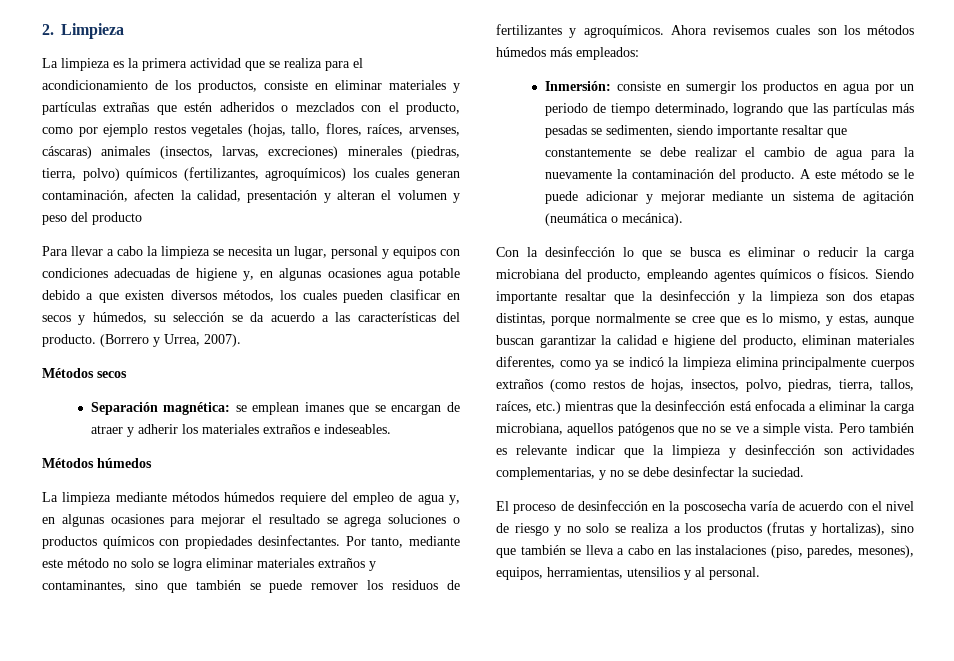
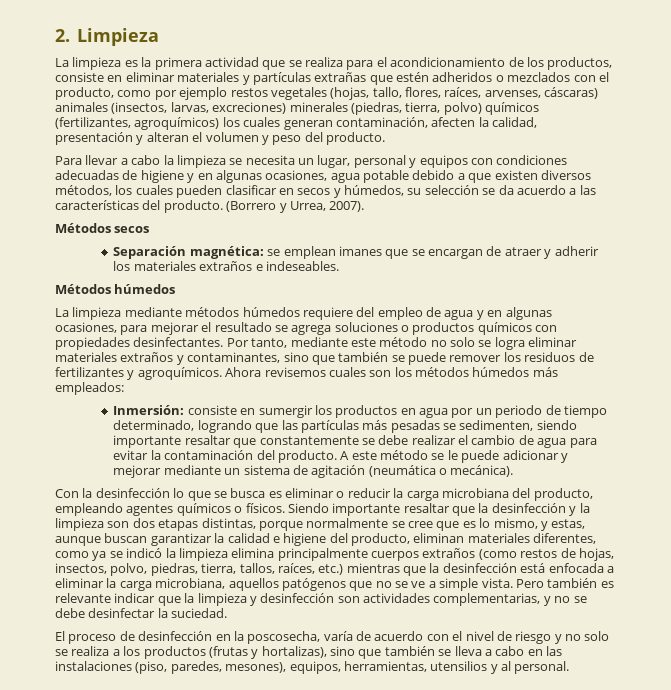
[92,212,142,225] producto -> [326,132,385,145] producto.
[242,268,381,281] y, en algunas ocasiones -> [187,170,328,183] y en algunas ocasiones,
[449,495,461,505] [42,514,164,527] y, en algunas ocasiones -> [476,307,552,320] [55,322,117,333] y en algunas ocasiones,
[904,147,915,157] [544,170,612,179] la nuevamente -> [113,450,149,460] evitar
[683,501,747,514] poscosecha -> [247,631,321,644] poscosecha,

